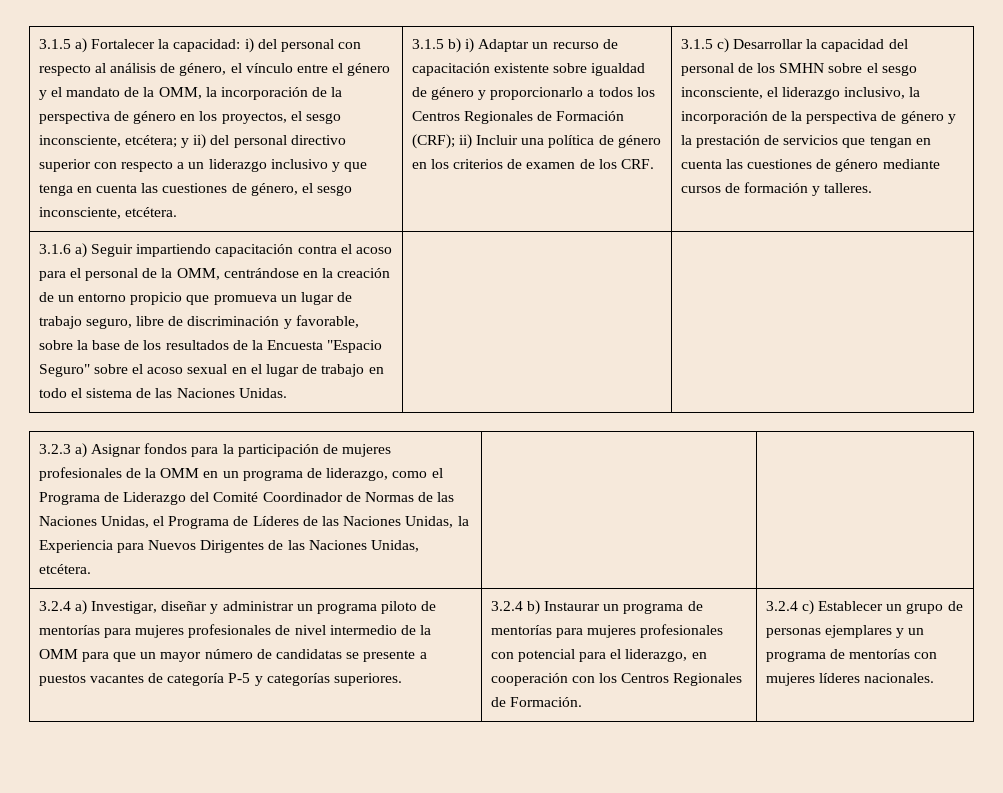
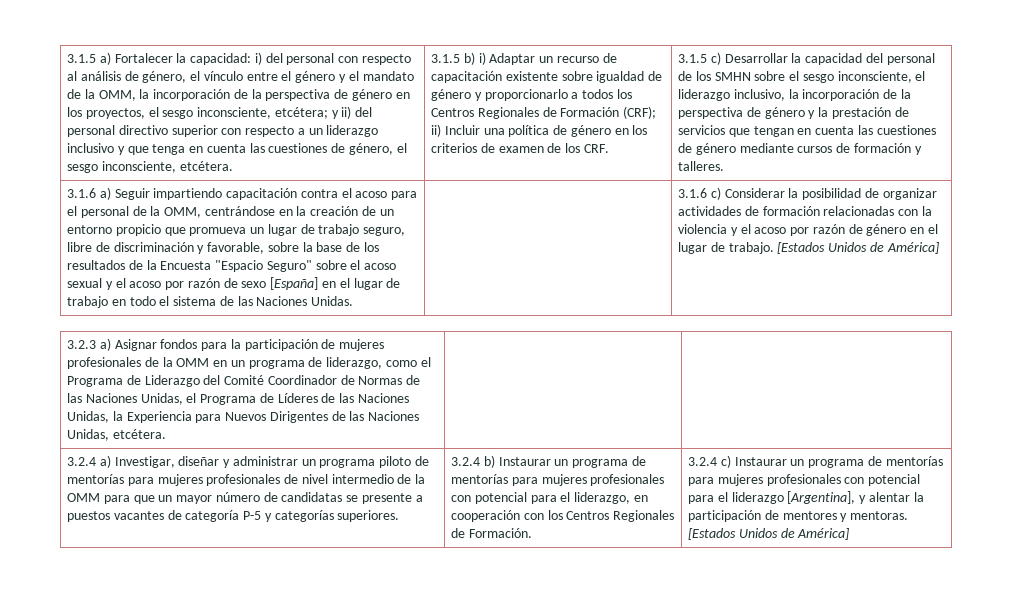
(228, 369) none -> [105,277,319,290] y el acoso por razón de sexo [España]
(287, 393) none -> [677,187,937,200] [677,206,932,216] [677,224,938,236] [677,242,939,254] 3.1.6 c) Considerar la posibilidad de organizar actividades de formación relacionadas con la violencia y el acoso por razón de género en el lugar de trabajo. [Estados Unidos de América]
[818,601,963,614] [765,625,925,638] [765,649,938,662] [765,673,935,686] Establecer un grupo de personas ejemplares y un programa de mentorías con mujeres líderes nacionales. -> [734,456,943,468] [687,474,921,486] [687,491,924,504] [687,510,909,522] [687,528,850,540] Instaurar un programa de mentorías para mujeres profesionales con potencial para el liderazgo [Argentina], y alentar la participación de mentores y mentoras. [Estados Unidos de América]

